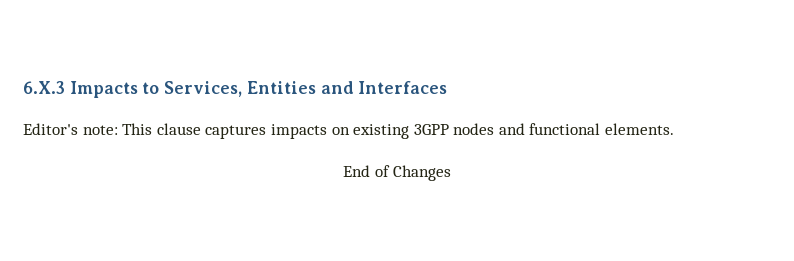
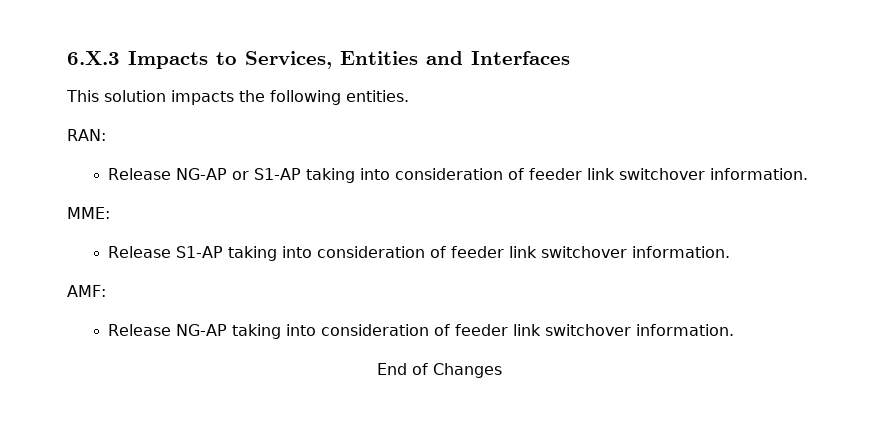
[23,123,675,139] Editor's note: This clause captures impacts on existing 3GPP nodes and functional elements. -> [66,90,409,105] [67,129,106,141] [108,168,809,183] [67,207,110,219] [108,246,731,261] [67,285,106,297] [108,324,735,339] This solution impacts the following entities. // RAN: // Release NG-AP or S1-AP taking into consideration of feeder link switchover information. // MME: // Release S1-AP taking into consideration of feeder link switchover information. // AMF: // Release NG-AP taking into consideration of feeder link switchover information.

